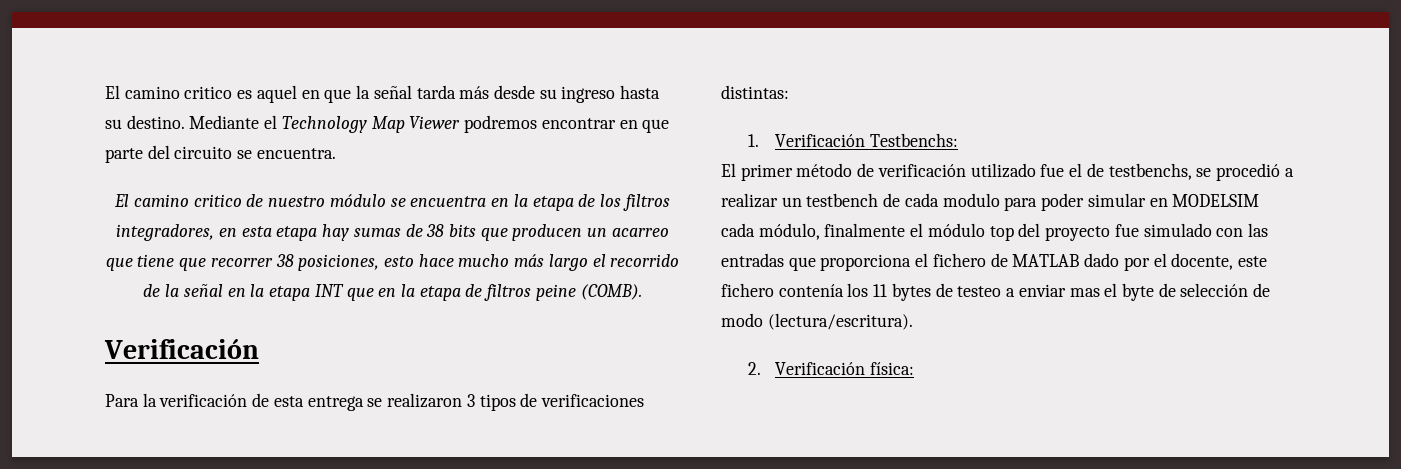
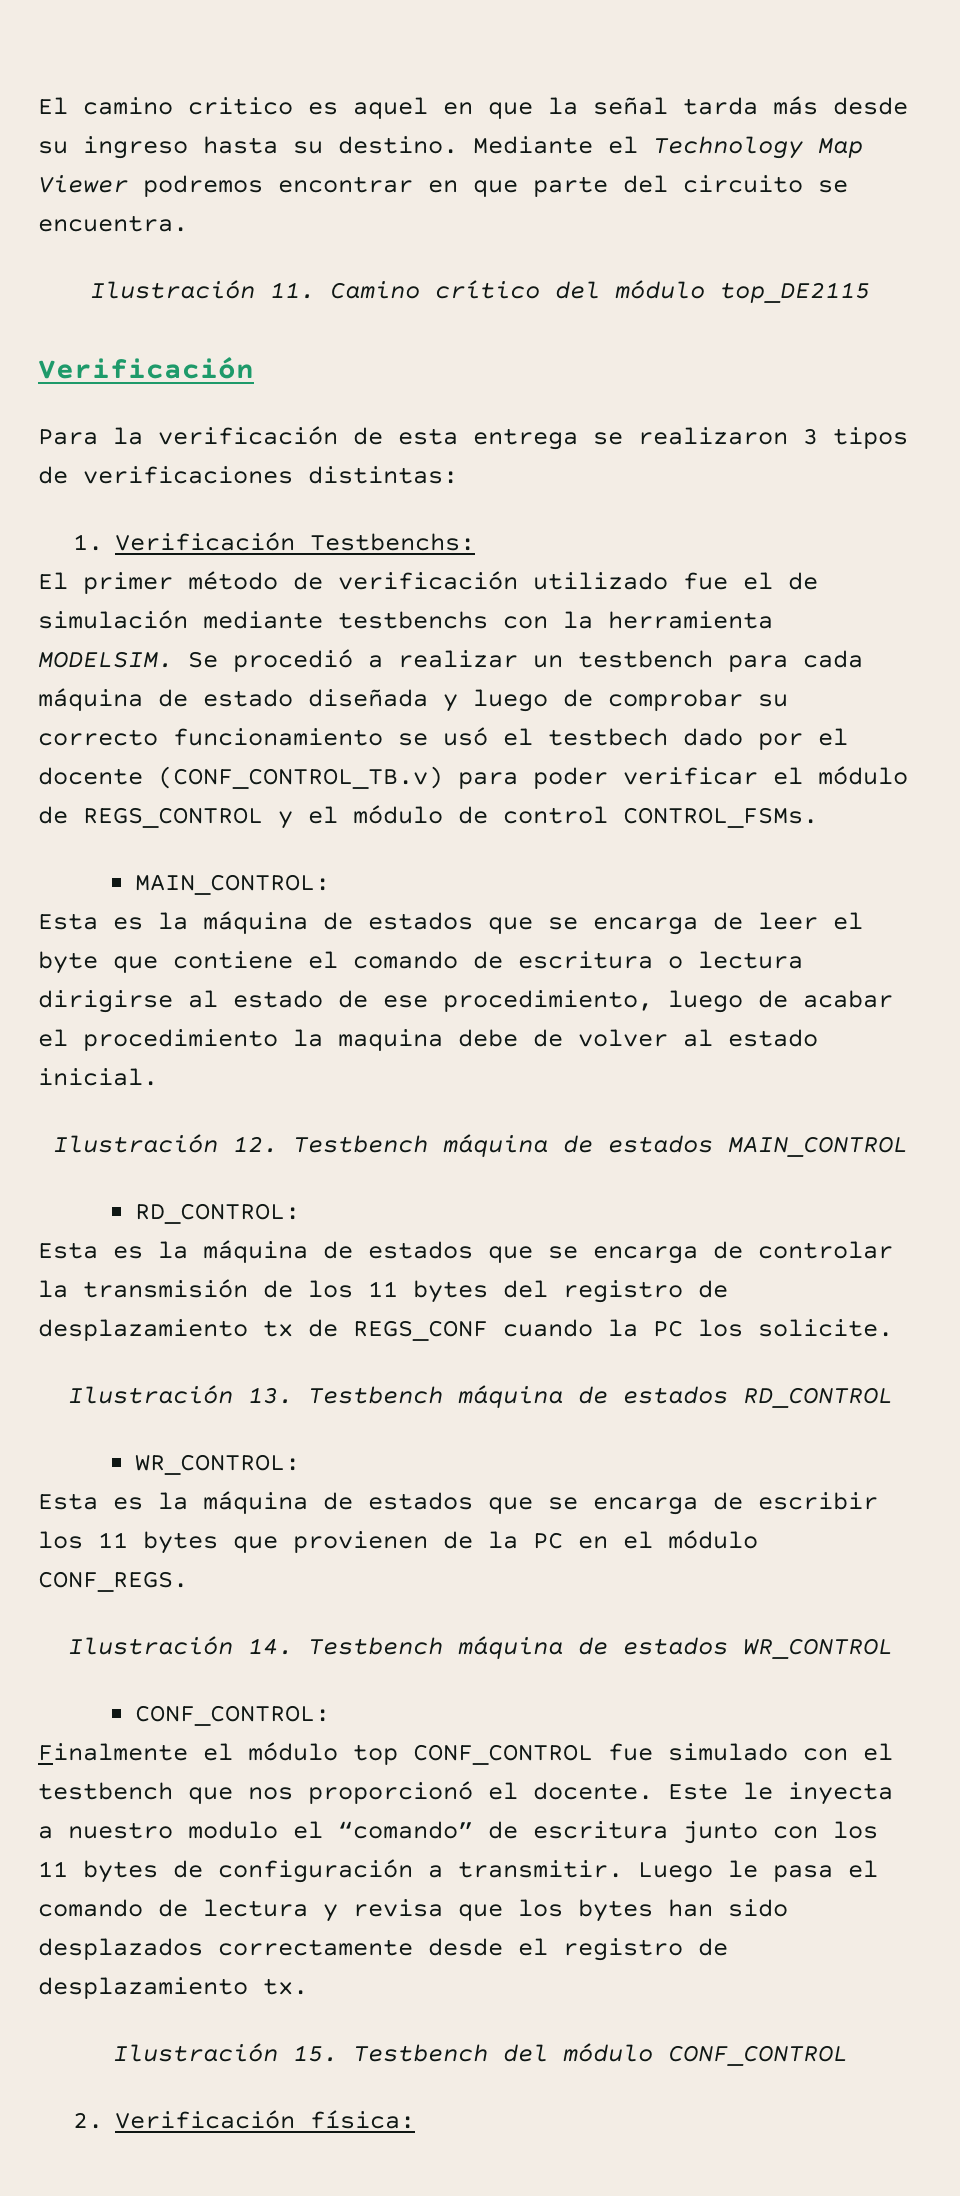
[114,194,670,211] [116,224,669,241] [105,254,680,271] [143,283,642,301] El camino critico de nuestro módulo se encuentra en la etapa de los filtros integradores, en esta etapa hay sumas de 38 bits que producen un acarreo que tiene que recorrer 38 posiciones, esto hace mucho más largo el recorrido de la señal en la etapa INT que en la etapa de filtros peine (COMB). -> [90,280,870,303] Ilustración 11. Camino crítico del módulo top_DE2115
[1108,163,1212,180] testbenchs, se -> [38,610,773,629] [38,651,218,668] simulación mediante testbenchs con la herramienta MODELSIM. Se
[883,193,1260,211] [721,223,906,240] de cada modulo para poder simular en MODELSIM cada módulo, finalmente -> [728,650,863,672] [38,688,788,712] [38,727,848,750] [38,766,908,789] [38,805,818,829] [135,874,331,895] [38,911,863,935] [38,951,803,974] [38,990,893,1013] [38,1029,818,1051] [38,1068,158,1086] [52,1134,908,1157] [135,1203,301,1224] [38,1240,893,1264] [38,1279,728,1303] [38,1319,893,1341] [67,1385,893,1408] [135,1454,301,1475] [38,1491,878,1515] [38,1530,758,1554] [38,1571,188,1592] [67,1636,893,1659] [135,1705,331,1726] [38,1743,188,1761] para cada máquina de estado diseñada y luego de comprobar su correcto funcionamiento se usó el testbech dado por el docente (CONF_CONTROL_TB.v) para poder verificar el módulo de REGS_CONTROL y el módulo de control CONTROL_FSMs. // MAIN_CONTROL: // Esta es la máquina de estados que se encarga de leer el byte que contiene el comando de escritura o lectura dirigirse al estado de ese procedimiento, luego de acabar el procedimiento la maquina debe de volver al estado inicial. // Ilustración 12. Testbench máquina de estados MAIN_CONTROL // RD_CONTROL: // Esta es la máquina de estados que se encarga de controlar la transmisión de los 11 bytes del registro de desplazamiento tx de REGS_CONF cuando la PC los solicite. // Ilustración 13. Testbench máquina de estados RD_CONTROL // WR_CONTROL: // Esta es la máquina de estados que se encarga de escribir los 11 bytes que provienen de la PC en el módulo CONF_REGS. // Ilustración 14. Testbench máquina de estados WR_CONTROL // CONF_CONTROL: // Finalmente
[1018,223,1111,241] del proyecto -> [413,1744,593,1765] CONF_CONTROL
[1247,223,1268,237] [721,253,1267,271] [721,283,1271,301] [721,313,913,330] las entradas que proporciona el fichero de MATLAB dado por el docente, este fichero contenía los 11 bytes de testeo a enviar mas el byte de selección de modo (lectura/escritura). -> [863,1743,893,1761] [38,1781,893,1805] [38,1821,878,1844] [38,1859,878,1883] [38,1899,788,1922] [38,1938,728,1961] [38,1977,308,1999] [112,2043,848,2066] el testbench que nos proporcionó el docente. Este le inyecta a nuestro modulo el “comando” de escritura junto con los 11 bytes de configuración a transmitir. Luego le pasa el comando de lectura y revisa que los bytes han sido desplazados correctamente desde el registro de desplazamiento tx. // Ilustración 15. Testbench del módulo CONF_CONTROL

